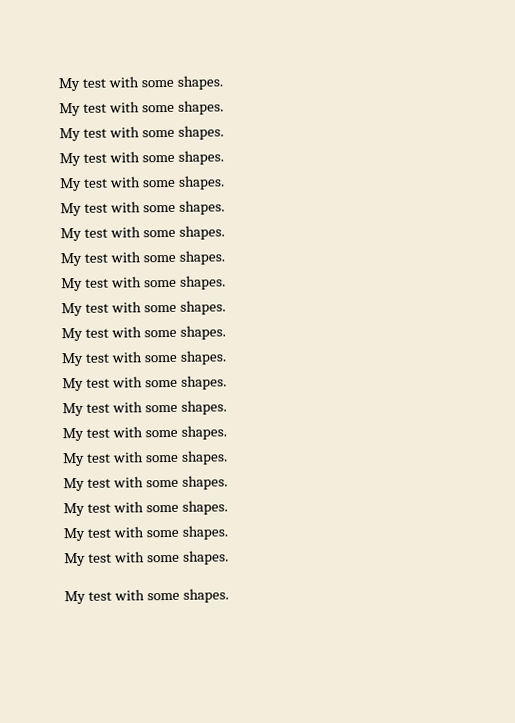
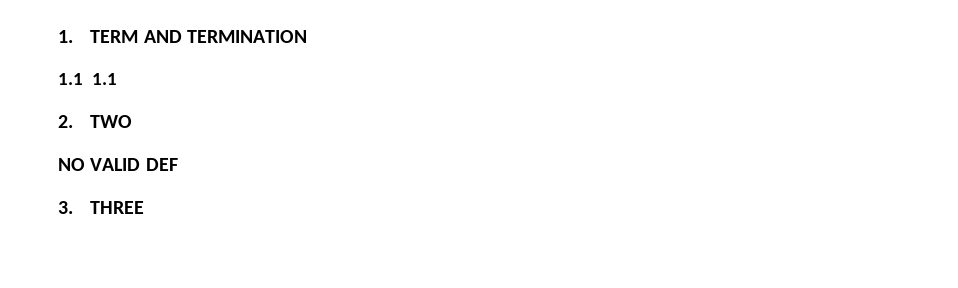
[58,75,224,92] [59,100,224,117] [59,125,224,142] [59,150,224,167] [59,175,225,192] [60,200,225,217] [60,225,225,242] [60,250,225,267] [61,275,226,292] [61,300,226,317] [61,325,226,342] [61,350,227,367] [62,375,227,392] [62,400,227,417] [62,425,227,442] [62,450,228,467] [63,475,228,492] [63,500,228,517] [63,525,228,542] [64,550,229,567] [64,588,229,605] My test with some shapes. // My test with some shapes. // My test with some shapes. // My test with some shapes. // My test with some shapes. // My test with some shapes. // My test with some shapes. // My test with some shapes. // My test with some shapes. // My test with some shapes. // My test with some shapes. // My test with some shapes. // My test with some shapes. // My test with some shapes. // My test with some shapes. // My test with some shapes. // My test with some shapes. // My test with some shapes. // My test with some shapes. // My test with some shapes. // My test with some shapes. -> [58,30,307,43] [58,73,118,85] [58,115,133,128] [58,158,178,171] [58,201,145,214] 1. TERM AND TERMINATION // 1.1 1.1 // 2. TWO // NO VALID DEF // 3. THREE

